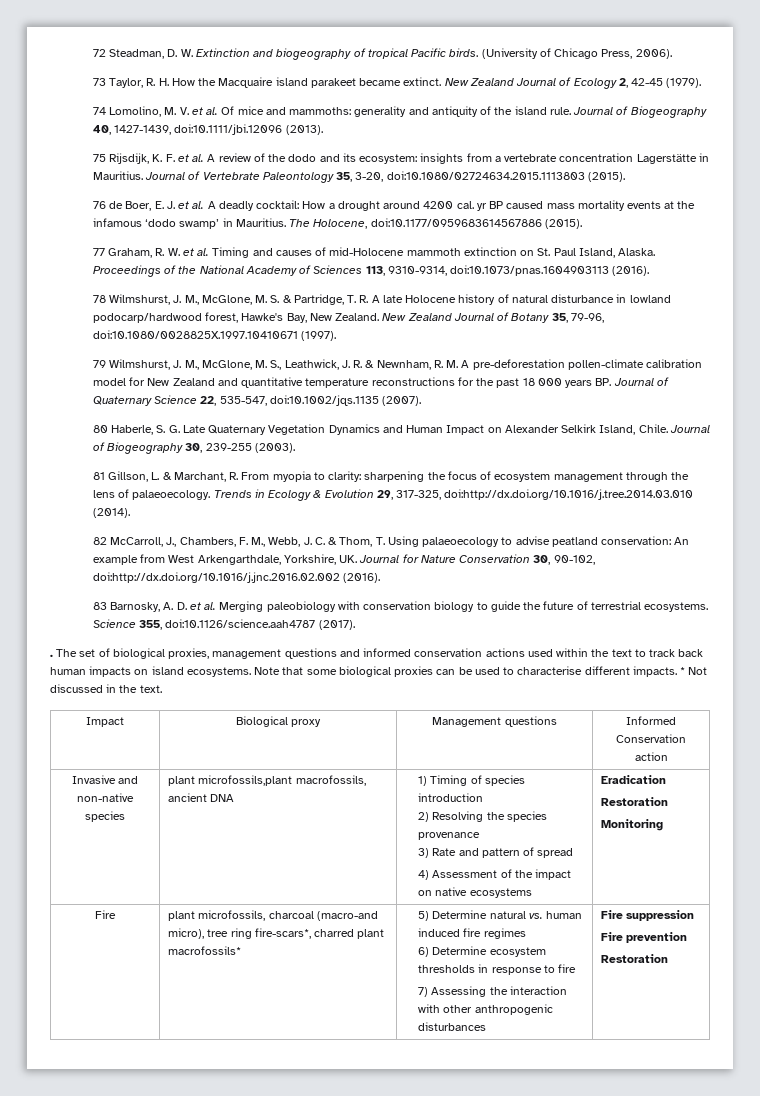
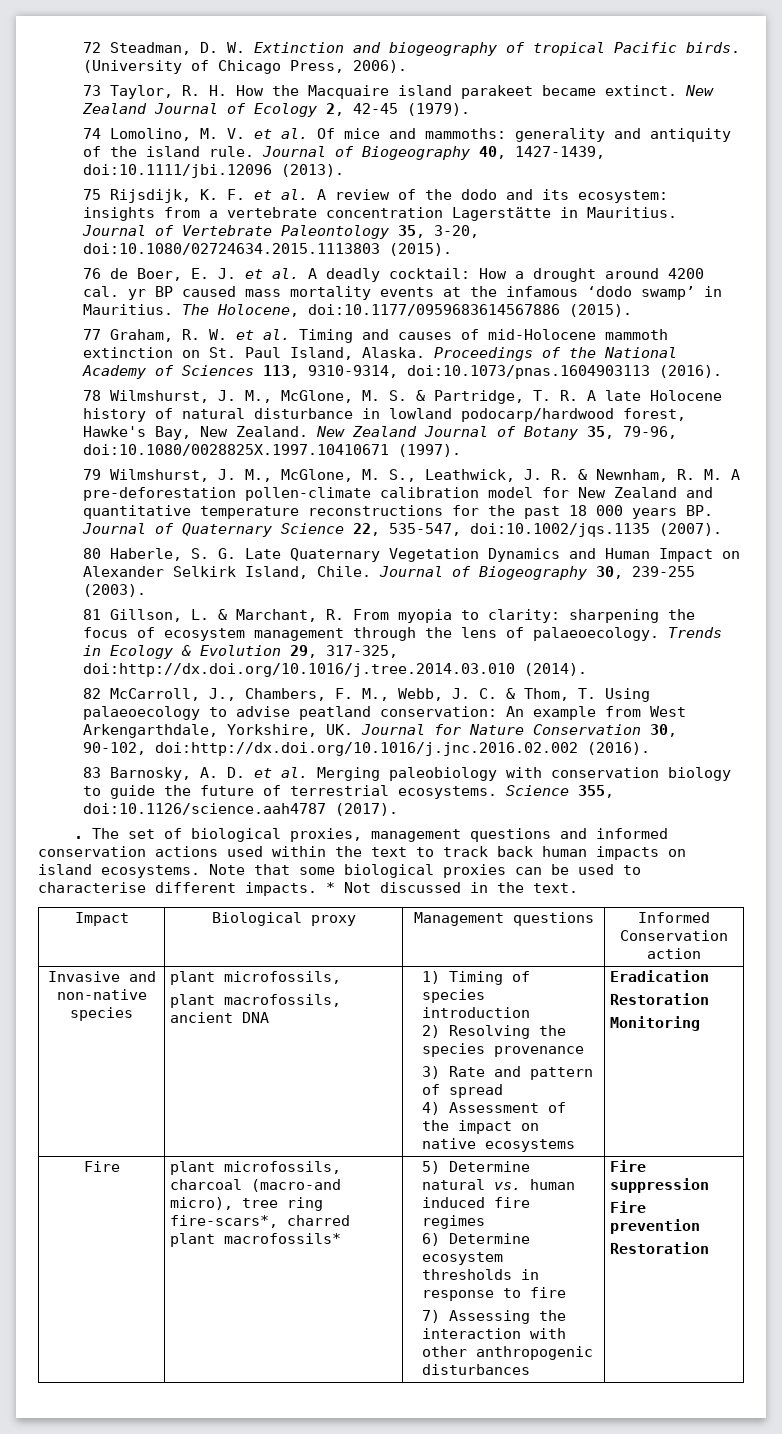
[198,775,293,786] microfossils,plant -> [224,971,342,984] [170,994,216,1008] microfossils, // plant

